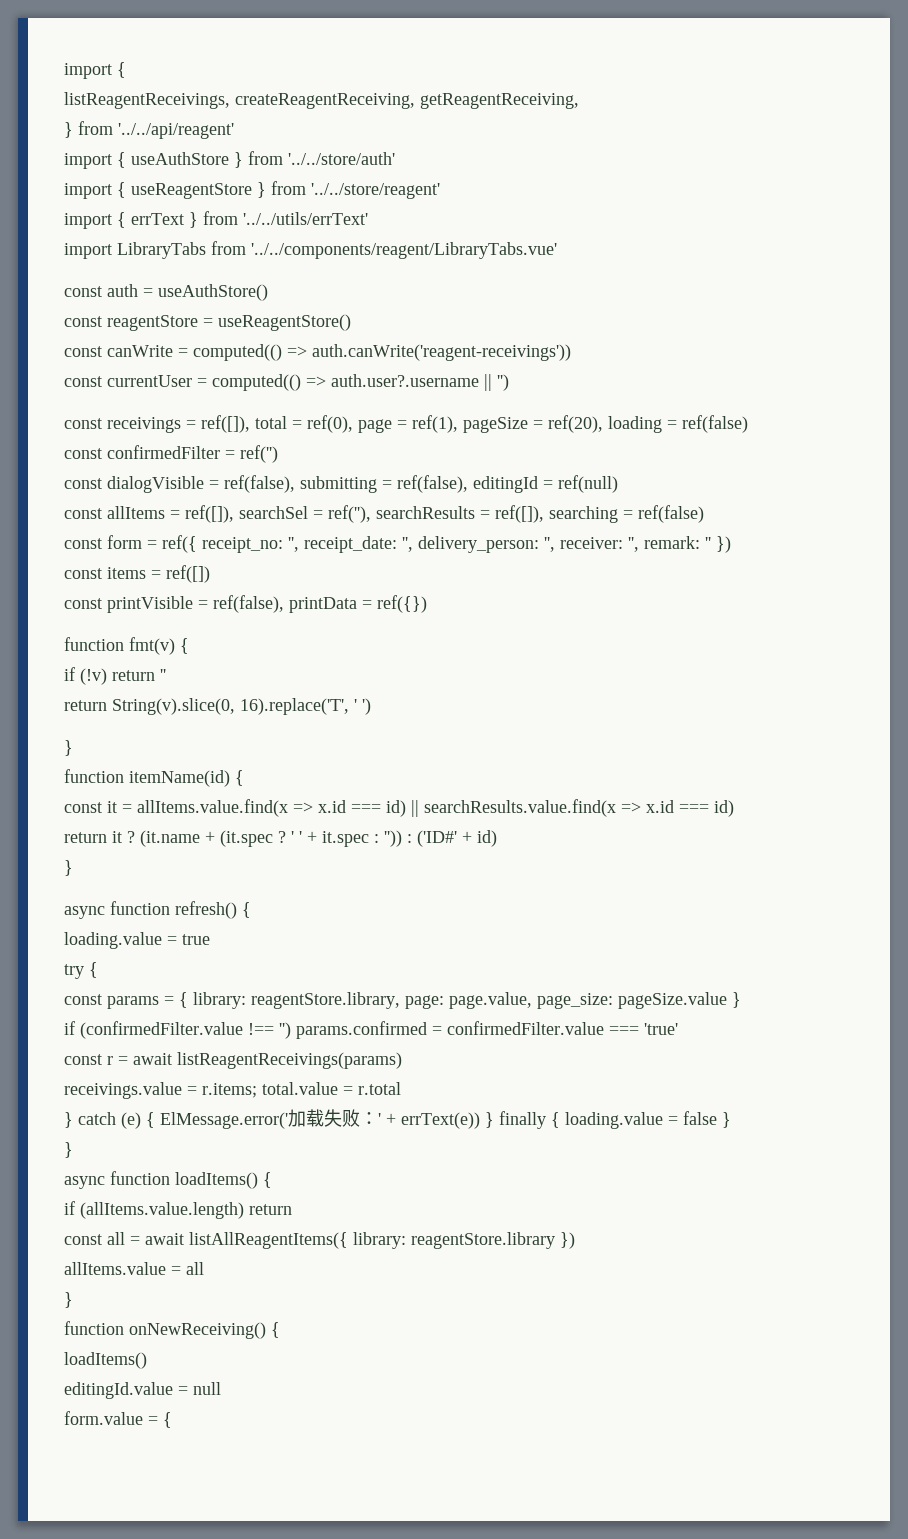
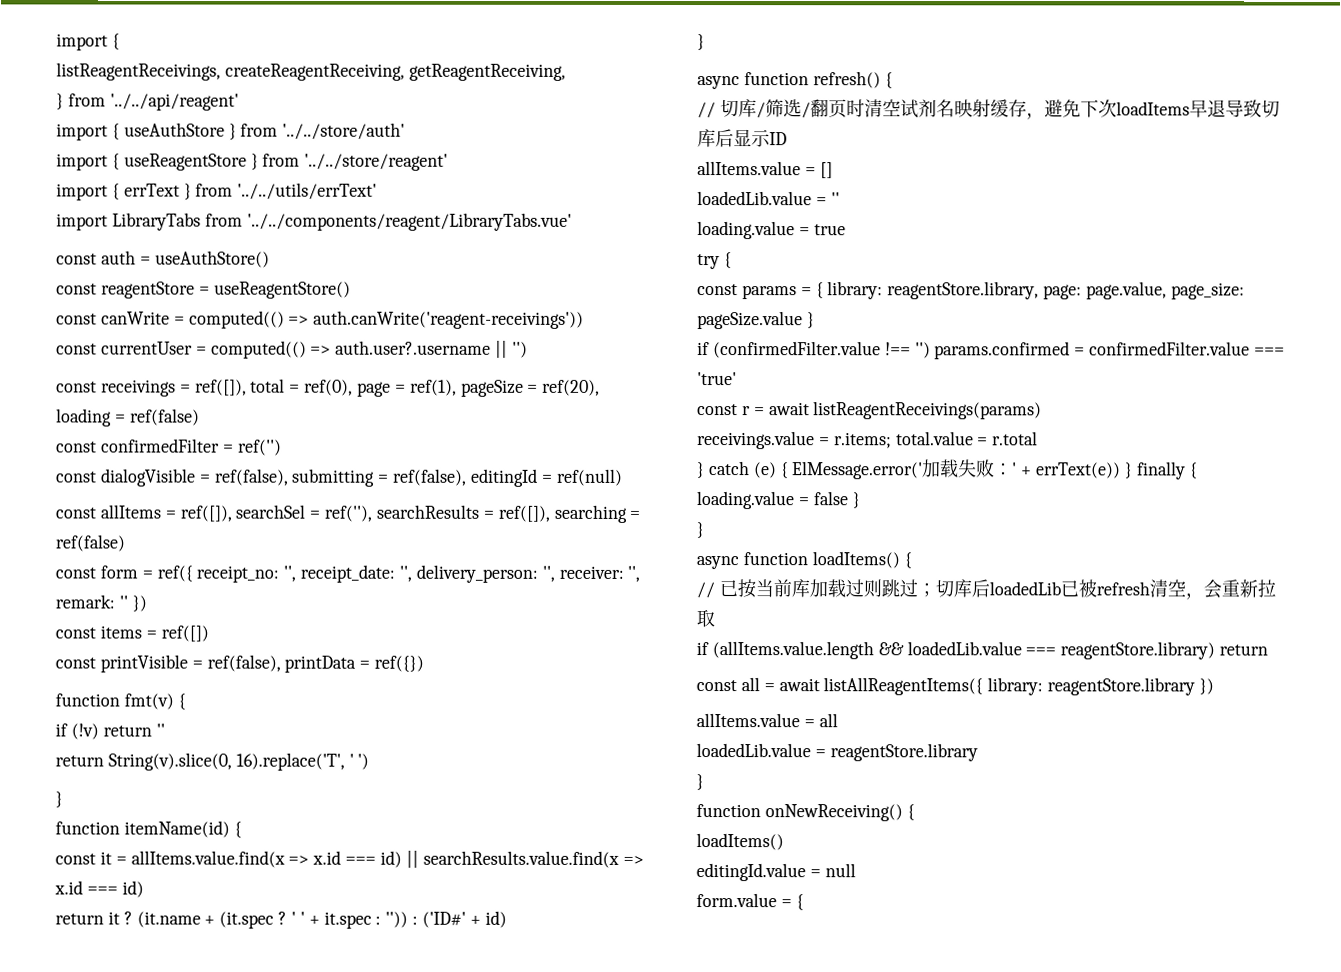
(251, 910) none -> [697,99,1280,120] [697,129,787,148] [697,161,833,179] [697,191,840,206] // // 切库/筛选/翻页时清空试剂名映射缓存，避免下次loadItems早退导致切库后显示ID // allItems.value = [] // loadedLib.value = ''
[64,1201,244,1219] if (allItems.value.length) -> [696,579,1276,600] [696,609,715,628] [696,641,1216,660] // 已按当前库加载过则跳过；切库后loadedLib已被refresh清空，会重新拉取 // if (allItems.value.length && loadedLib.value === reagentStore.library)
(204, 1268) none -> [696,743,978,762] // loadedLib.value = reagentStore.library

